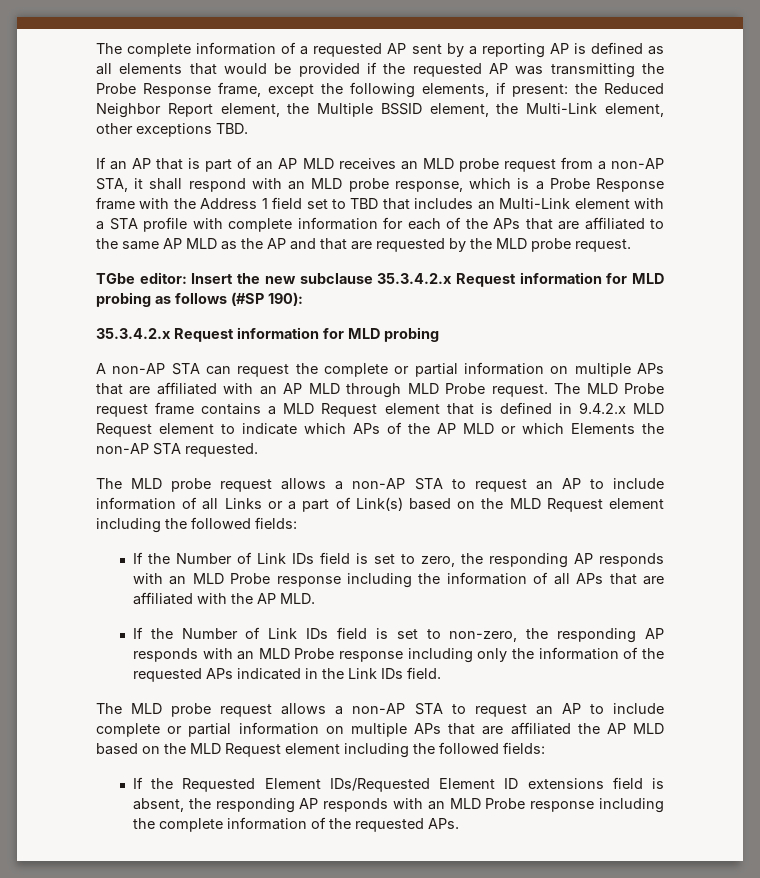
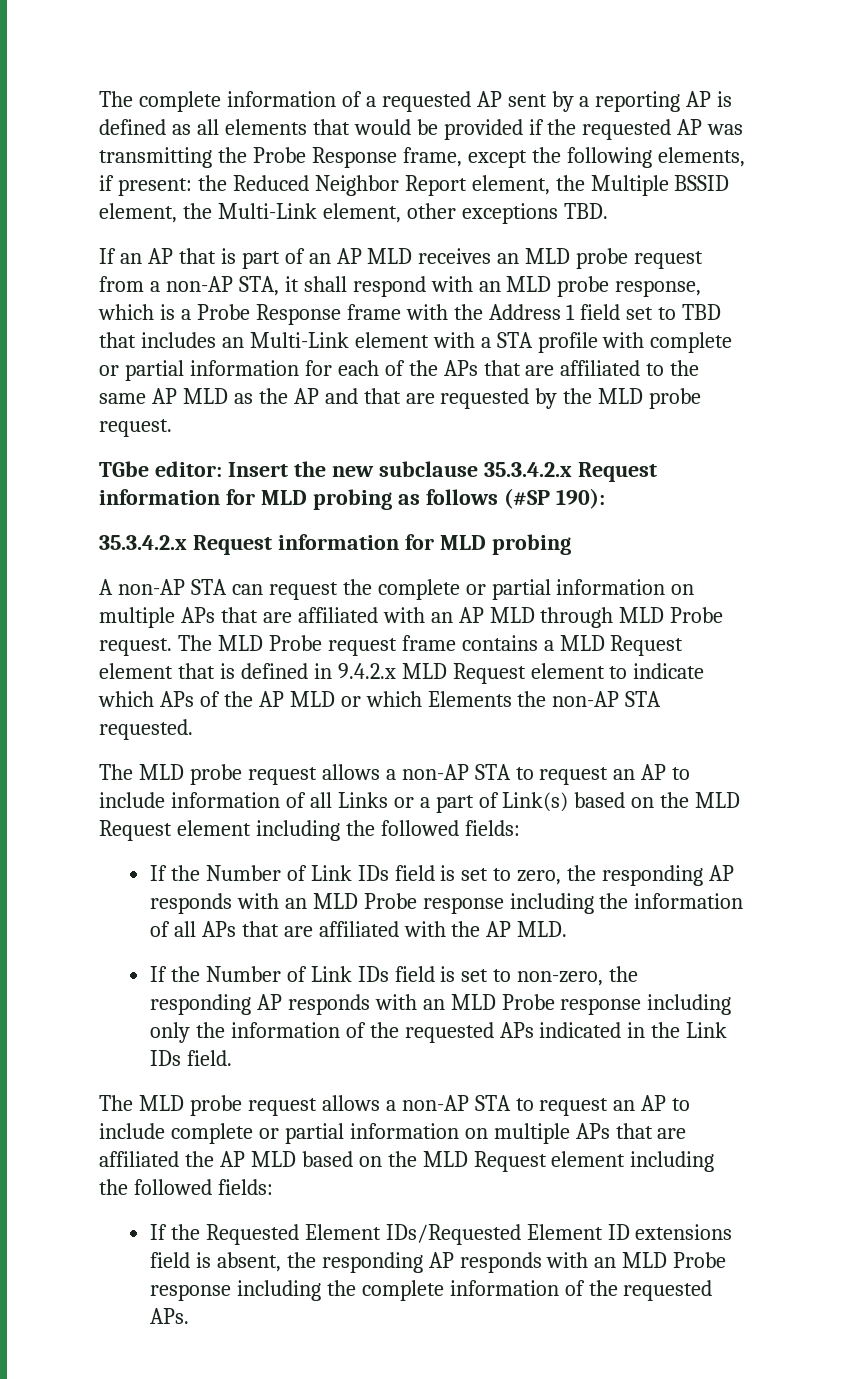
(292, 225) none -> [99,360,184,381] or partial

